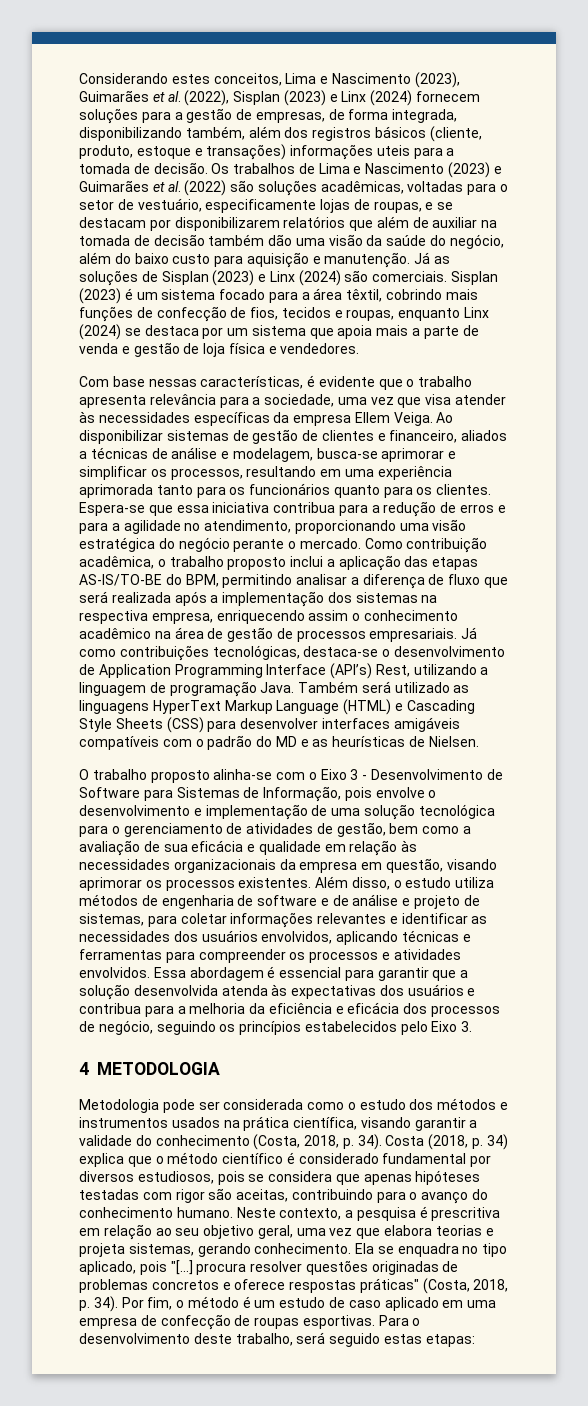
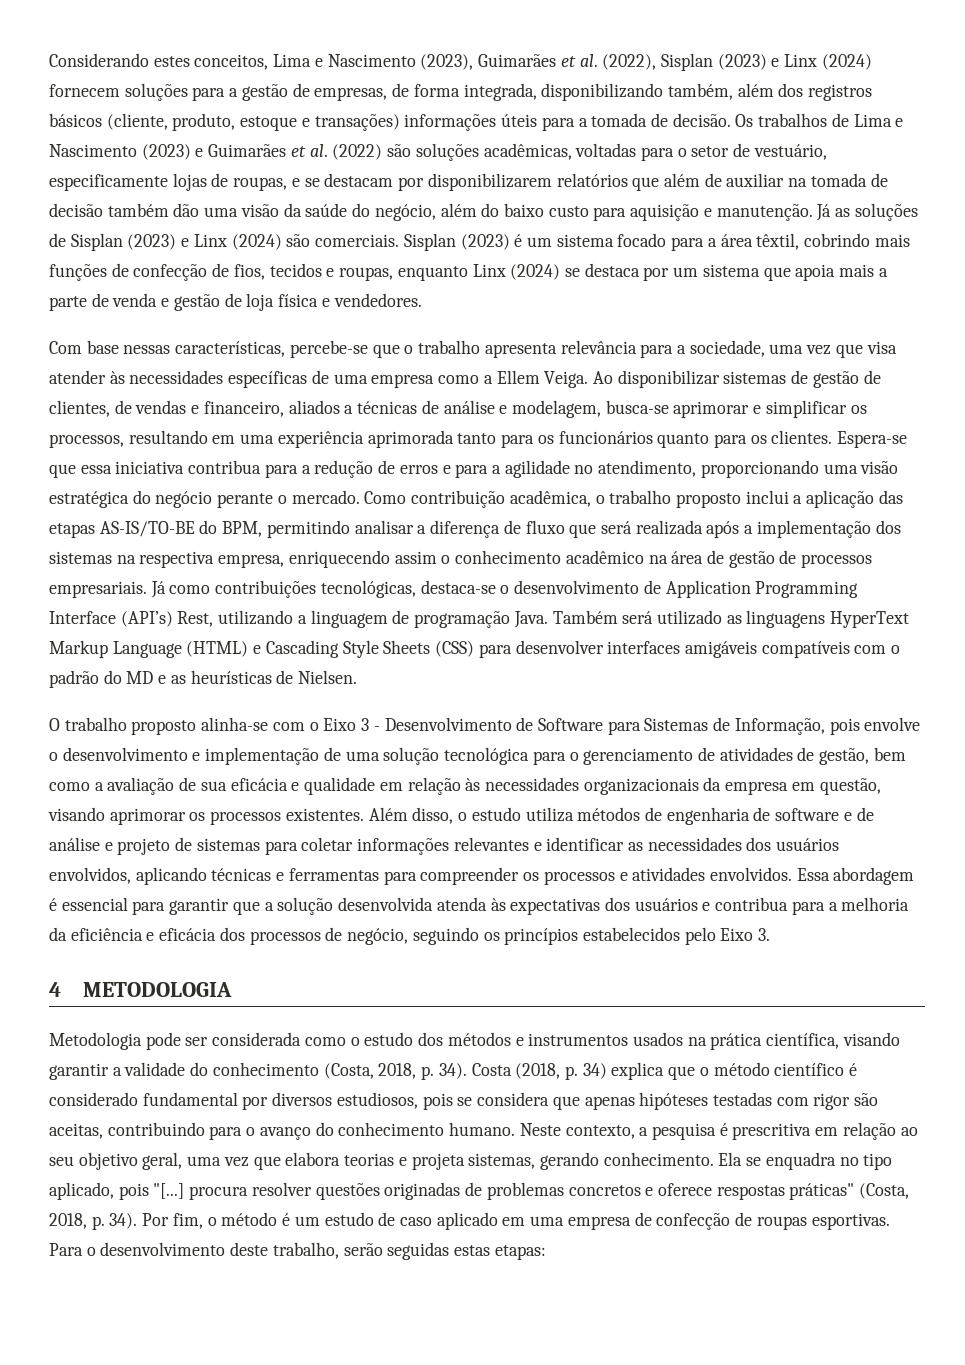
[376,145,410,156] uteis -> [501,114,538,127] úteis
[307,375,375,387] é evidente -> [289,340,368,358] percebe-se
[273,412,352,426] da empresa -> [311,370,493,388] de uma empresa como a
[321,430,374,441] clientes -> [49,400,187,417] clientes, de vendas
[79,913,144,926] sistemas, -> [196,838,260,851] sistemas
[296,1332,381,1347] será seguido -> [343,1242,450,1260] serão seguidas

